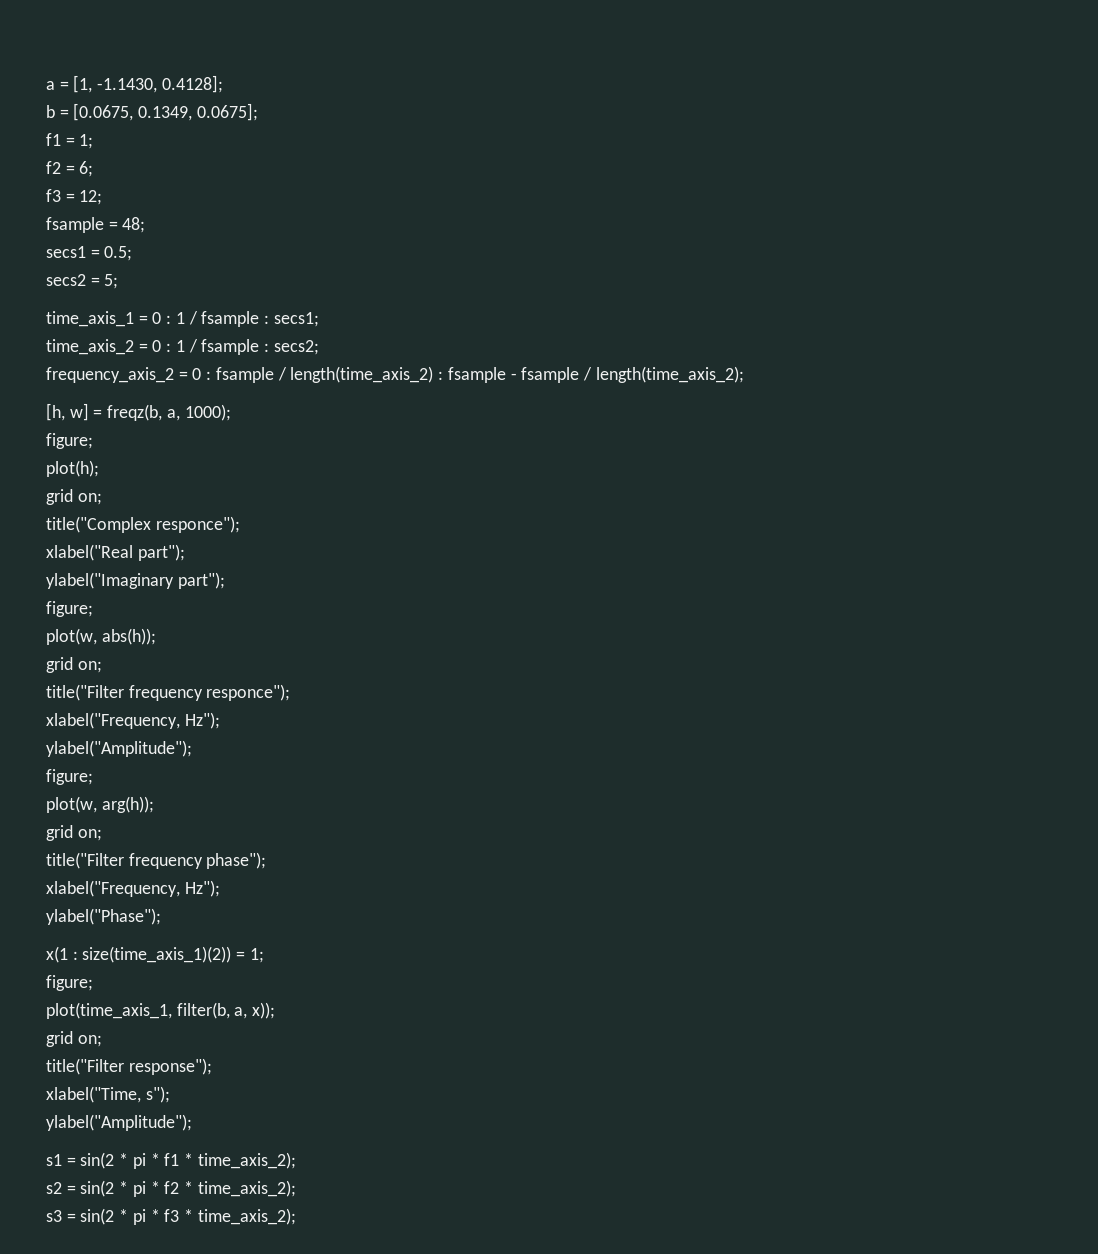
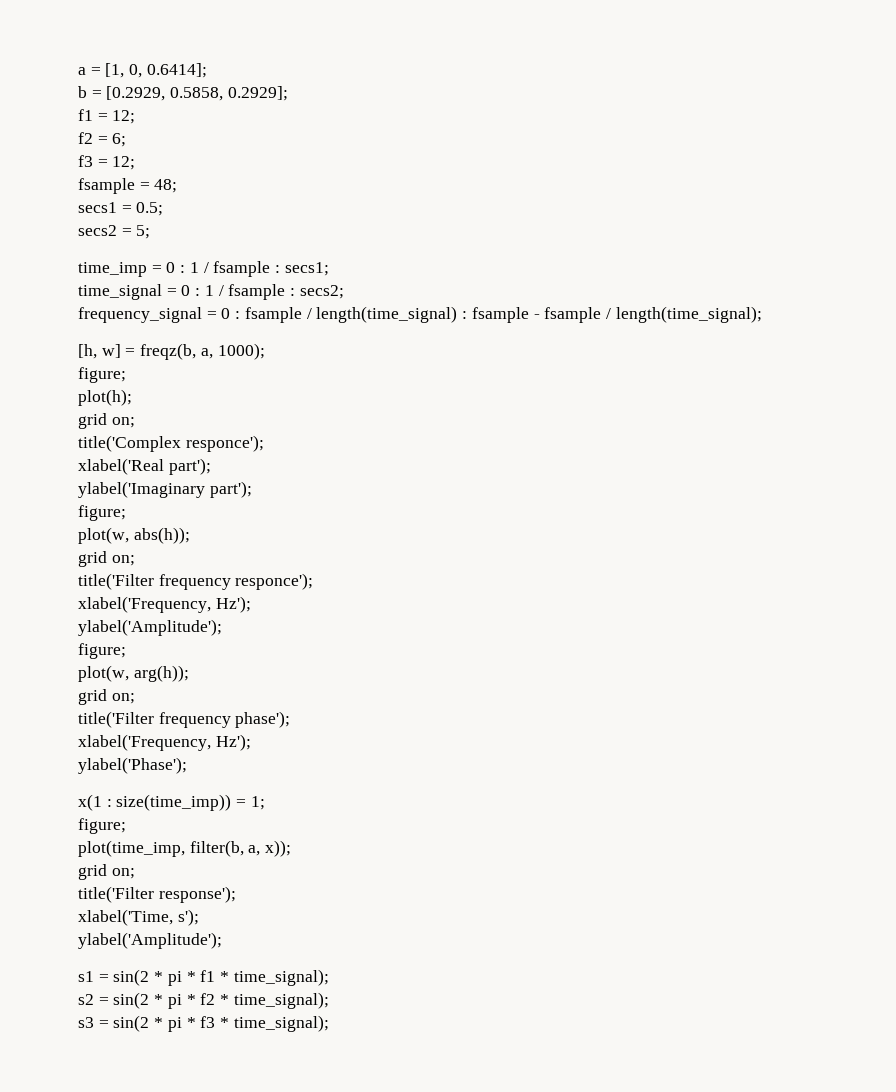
[97,75,223,93] -1.1430, 0.4128]; -> [129,63,207,78] 0, 0.6414];
[73,103,258,121] [0.0675, 0.1349, 0.0675]; -> [106,86,288,101] [0.2929, 0.5858, 0.2929];
[79,134,94,149] 1; -> [112,110,136,124] 12;
[46,311,134,327] time_axis_1 -> [78,262,147,277] time_imp
[46,339,134,355] time_axis_2 -> [78,284,162,300] time_signal
[46,367,174,383] frequency_axis_2 -> [78,307,202,323] frequency_signal
[290,366,434,383] length(time_axis_2) -> [316,306,458,323] length(time_signal)
[595,366,744,383] length(time_axis_2); -> [615,306,762,323] length(time_signal);
[46,516,240,533] [46,544,185,561] [46,572,225,589] title("Complex responce"); // xlabel("Real part"); // ylabel("Imaginary part"); -> [78,435,264,452] [78,458,211,475] [78,481,252,498] title('Complex responce'); // xlabel('Real part'); // ylabel('Imaginary part');
[46,684,291,701] [46,712,220,729] [46,740,192,757] title("Filter frequency responce"); // xlabel("Frequency, Hz"); // ylabel("Amplitude"); -> [78,573,314,590] [78,596,251,613] [78,619,222,636] title('Filter frequency responce'); // xlabel('Frequency, Hz'); // ylabel('Amplitude');
[46,852,267,869] [46,880,220,897] [46,908,161,925] title("Filter frequency phase"); // xlabel("Frequency, Hz"); // ylabel("Phase"); -> [78,711,291,728] [78,734,251,751] [78,757,187,774] title('Filter frequency phase'); // xlabel('Frequency, Hz'); // ylabel('Phase');
[82,946,232,963] size(time_axis_1)(2)) -> [116,794,232,811] size(time_imp))
[46,1002,172,1019] plot(time_axis_1, -> [78,840,185,857] plot(time_imp,
[46,1058,212,1075] [46,1086,170,1103] [46,1114,192,1131] title("Filter response"); // xlabel("Time, s"); // ylabel("Amplitude"); -> [78,886,236,903] [78,909,199,926] [78,932,222,949] title('Filter response'); // xlabel('Time, s'); // ylabel('Amplitude');
[197,1152,296,1169] time_axis_2); -> [233,969,329,986] time_signal);
[197,1180,296,1197] time_axis_2); -> [233,992,329,1009] time_signal);
[197,1208,296,1225] time_axis_2); -> [233,1015,329,1032] time_signal);

